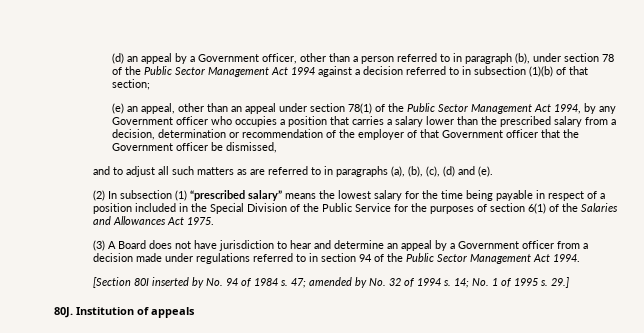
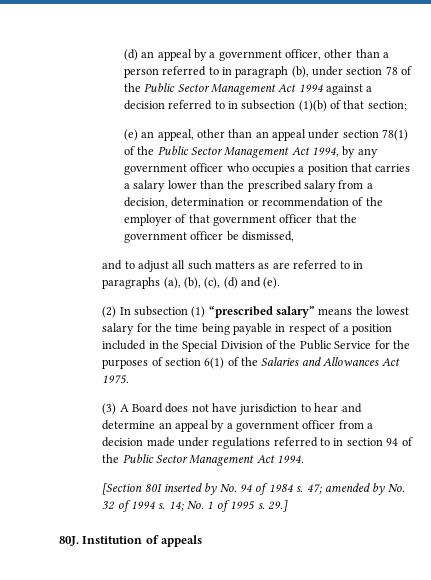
[198,54,260,62] Government -> [218,50,282,61] government
[112,117,174,125] Government -> [123,164,187,175] government
[442,130,504,138] Government -> [212,215,276,226] government
[112,143,174,151] Government -> [123,232,187,243] government
[457,241,519,249] Government -> [236,421,300,432] government

